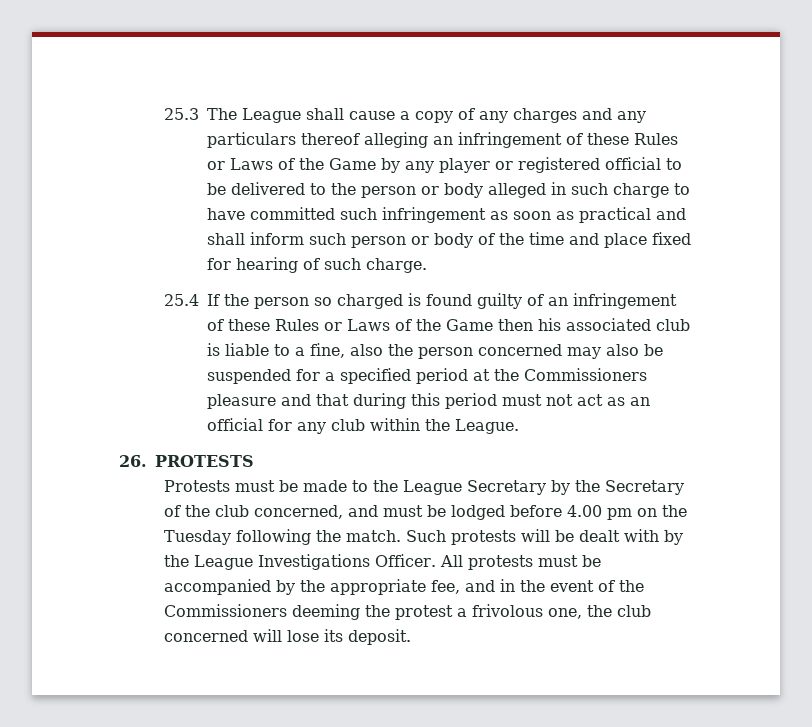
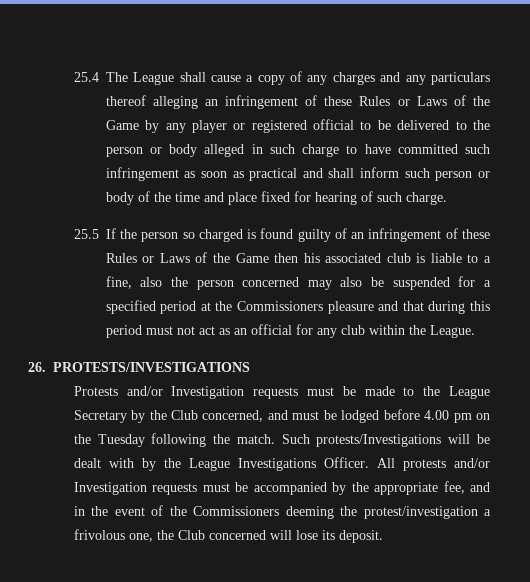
[163,108,199,120] 25.3 -> [73,72,99,82] 25.4
[163,294,199,306] 25.4 -> [73,229,99,239] 25.5
[155,455,254,467] PROTESTS -> [53,362,250,372] PROTESTS/INVESTIGATIONS
(230, 486) none -> [126,386,299,399] and/or Investigation requests
[604,480,684,495] [163,505,249,517] Secretary of the club -> [171,410,199,420] Club
[450,530,516,545] protests -> [316,434,442,447] protests/Investigations
(533, 562) none -> [453,458,490,468] [73,482,198,495] and/or Investigation requests
[394,605,453,620] protest -> [363,506,478,519] protest/investigation
[616,605,651,617] club -> [177,530,205,540] Club

